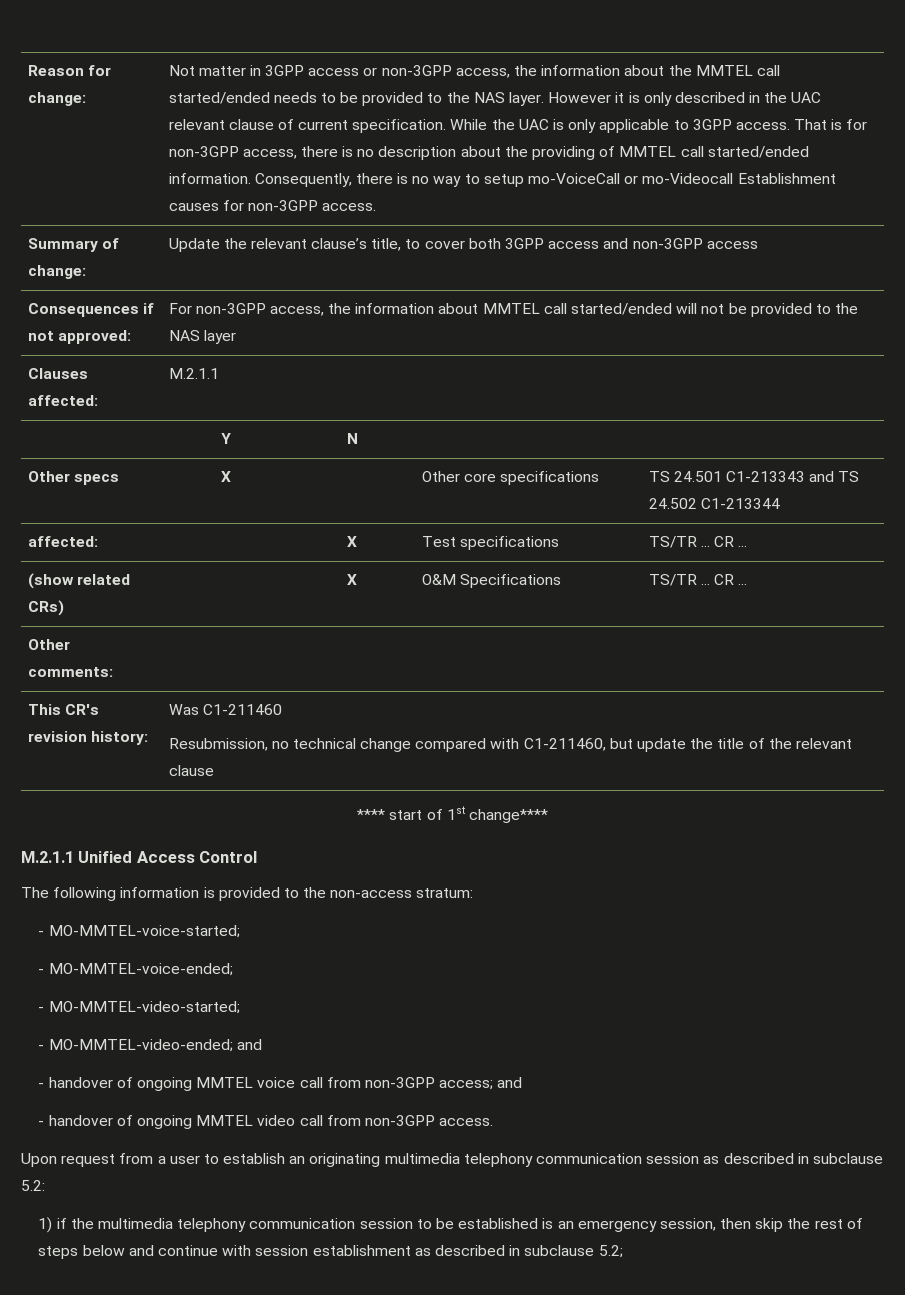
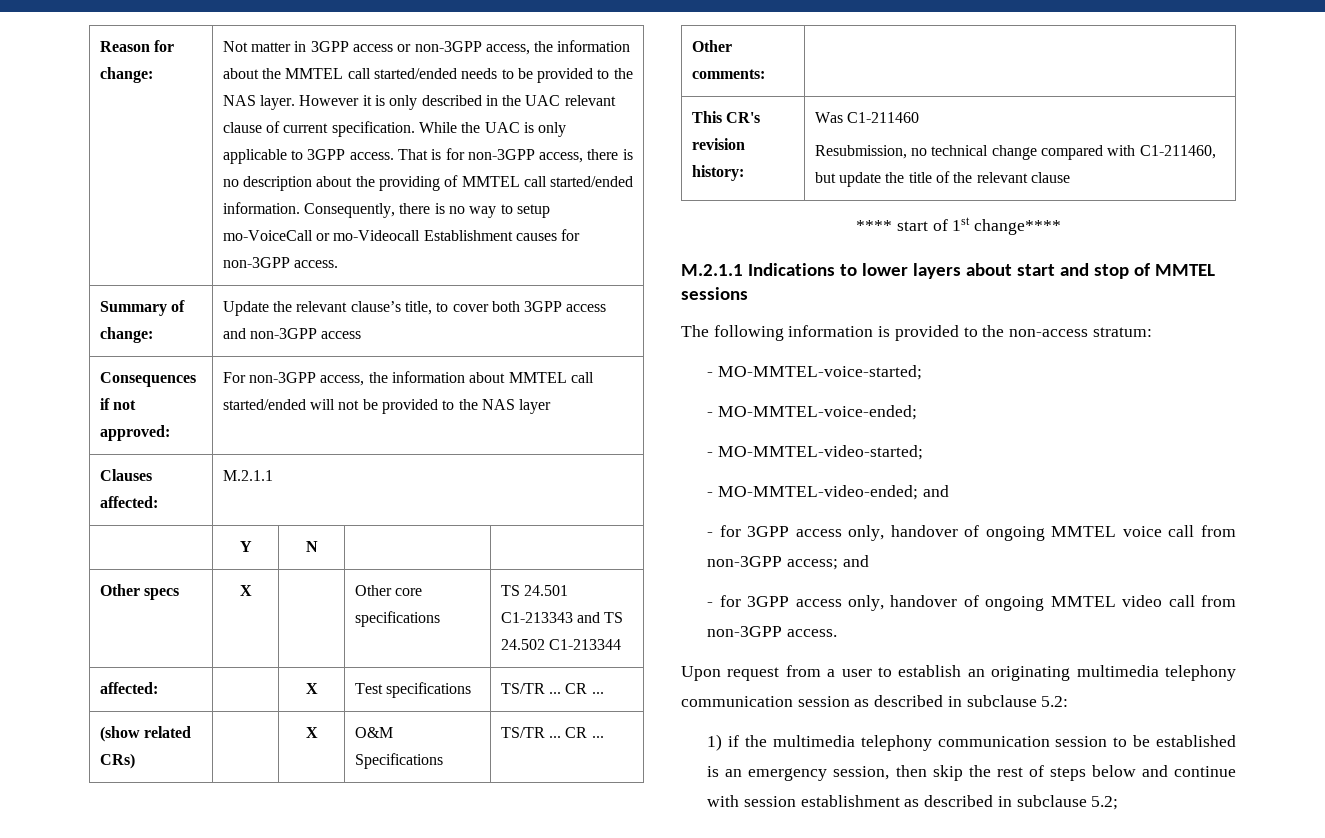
[78,851,258,863] Unified Access Control -> [747,263,1215,279] [681,287,748,300] Indications to lower layers about start and stop of MMTEL sessions
(45, 1085) none -> [719,525,885,541] for 3GPP access only,
(45, 1123) none -> [719,595,884,611] for 3GPP access only,

